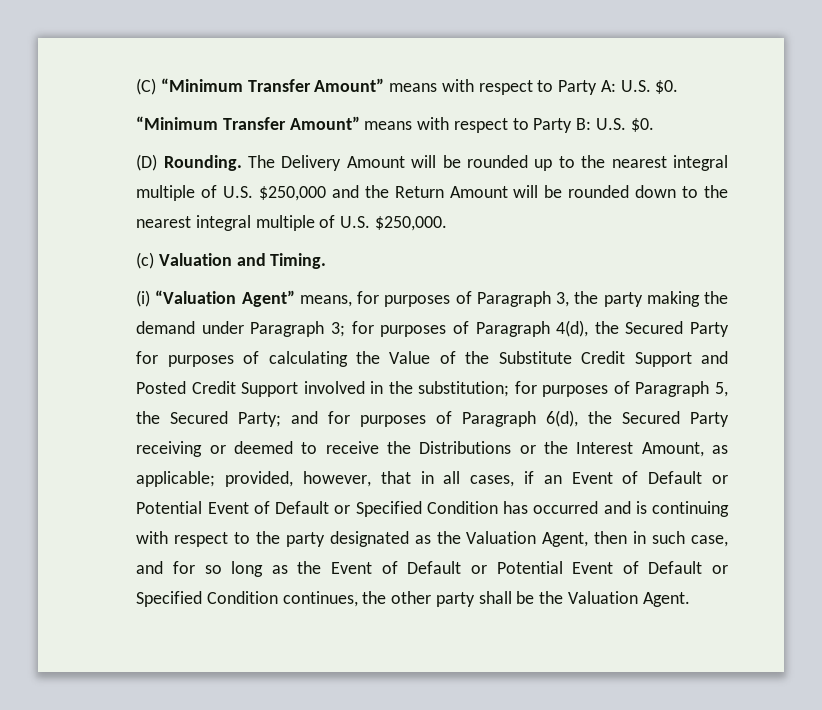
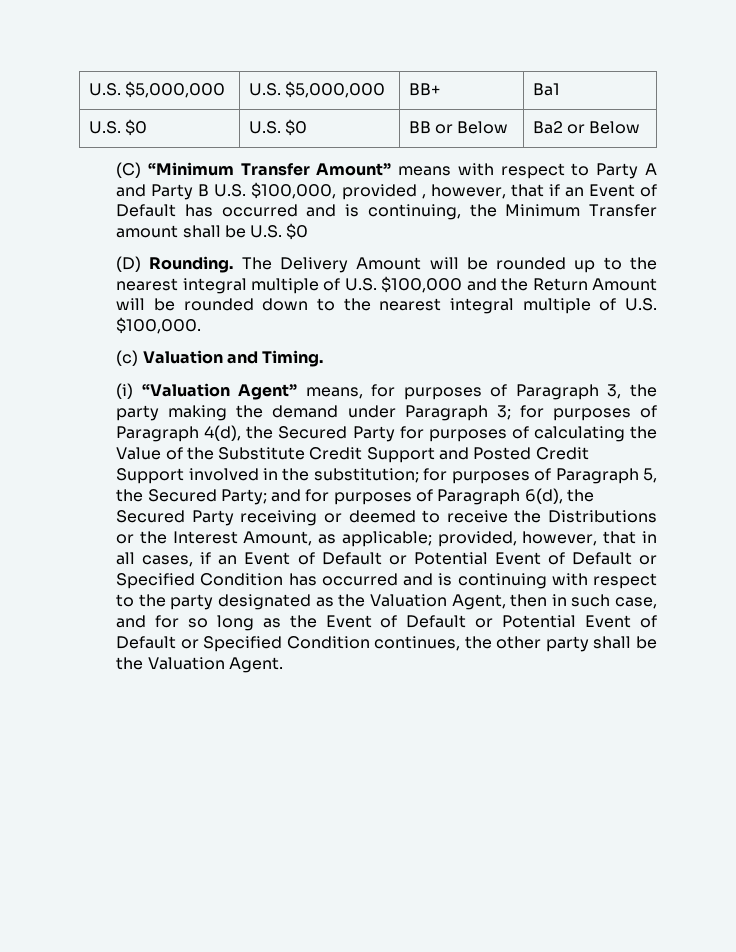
(136, 86) none -> [88,81,226,98] [248,81,386,98] [408,83,440,96] [532,83,560,96] [88,119,148,136] [248,119,308,136] [408,121,509,134] [532,121,641,134] U.S. $5,000,000 | U.S. $5,000,000 | BB+ | Ba1 // U.S. $0 | U.S. $0 | BB or Below | Ba2 or Below //
[600,80,679,94] [136,116,654,133] A: U.S. $0. // “Minimum Transfer Amount” means with respect to Party B: U.S. $0. -> [645,163,657,175] [116,182,657,200] [116,204,657,220] [116,223,309,240] A and Party B U.S. $100,000, provided , however, that if an Event of Default has occurred and is continuing, the Minimum Transfer amount shall be U.S. $0
[258,186,326,201] $250,000 -> [381,276,463,293] $100,000
[374,216,447,231] $250,000. -> [116,317,202,334] $100,000.

